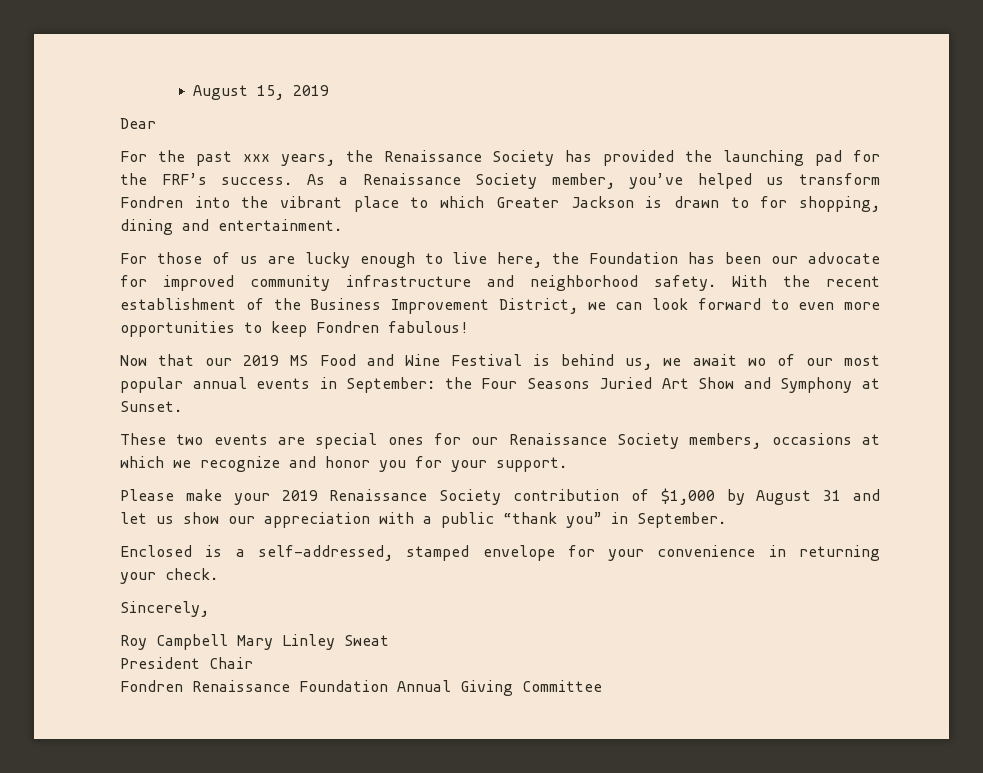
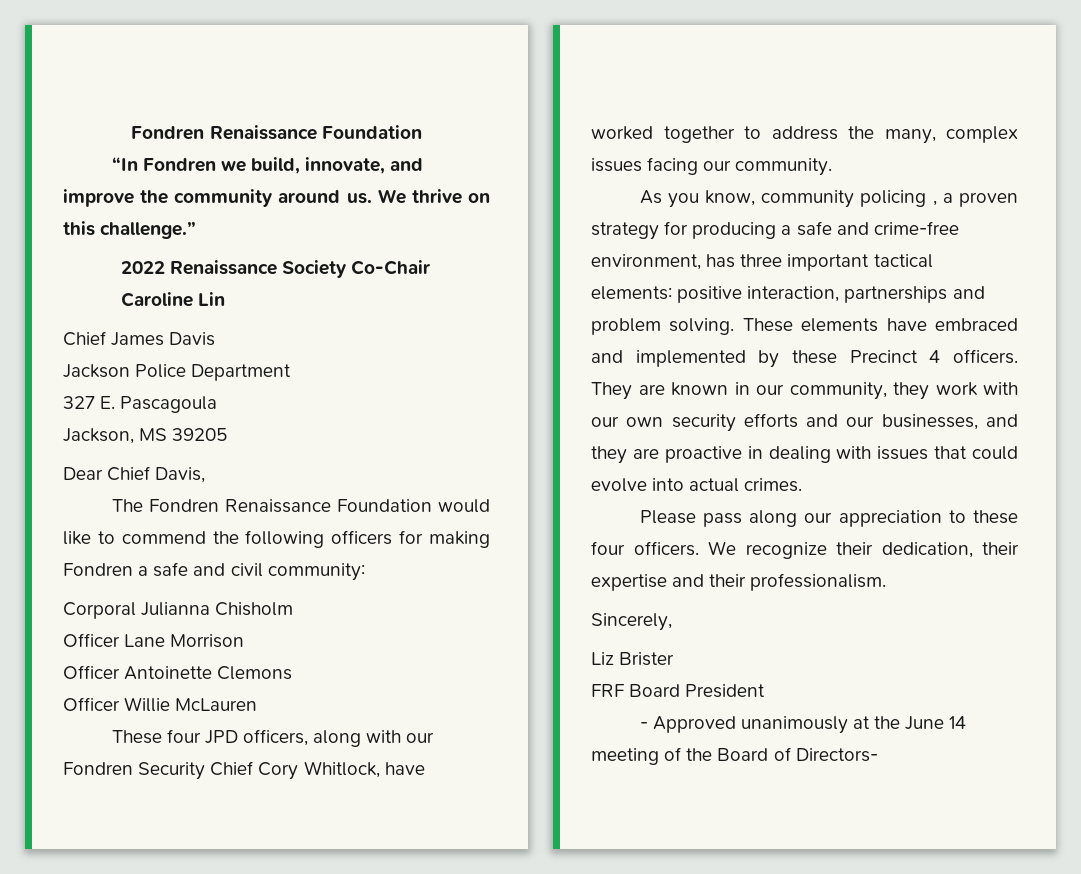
[193,85,330,100] [120,118,156,129] [120,150,880,166] [120,173,880,189] [120,196,881,212] [120,219,342,235] [120,252,880,268] [120,275,880,291] [120,298,880,314] [120,321,469,337] [120,354,881,370] [120,377,881,393] [120,401,182,412] [120,433,881,449] [120,456,567,472] [120,488,881,505] [120,512,726,528] [120,545,880,561] [120,568,218,584] [120,601,209,617] [120,634,389,650] [120,657,253,669] [120,680,602,696] August 15, 2019 // Dear // For the past xxx years, the Renaissance Society has provided the launching pad for the FRF’s success. As a Renaissance Society member, you’ve helped us transform Fondren into the vibrant place to which Greater Jackson is drawn to for shopping, dining and entertainment. // For those of us are lucky enough to live here, the Foundation has been our advocate for improved community infrastructure and neighborhood safety. With the recent establishment of the Business Improvement District, we can look forward to even more opportunities to keep Fondren fabulous! // Now that our 2019 MS Food and Wine Festival is behind us, we await wo of our most popular annual events in September: the Four Seasons Juried Art Show and Symphony at Sunset. // These two events are special ones for our Renaissance Society members, occasions at which we recognize and honor you for your support. // Please make your 2019 Renaissance Society contribution of $1,000 by August 31 and let us show our appreciation with a public “thank you” in September. // Enclosed is a self-addressed, stamped envelope for your convenience in returning your check. // Sincerely, // Roy Campbell Mary Linley Sweat // President Chair // Fondren Renaissance Foundation Annual Giving Committee -> [131,125,422,140] [111,157,424,174] [63,189,491,207] [63,221,197,239] [120,260,430,278] [120,292,225,307] [63,331,216,346] [63,364,292,381] [63,396,218,413] [63,428,228,444] [63,466,206,483] [111,499,490,513] [63,530,491,548] [63,562,365,581] [63,602,294,619] [63,633,245,648] [63,665,293,680] [63,697,258,712] [111,729,435,747] [63,761,425,780] [591,126,1018,144] [591,157,833,176] [639,190,1018,208] [591,221,959,240] [591,254,933,271] [591,286,985,303] [591,318,1018,335] [591,349,1019,368] [591,382,1018,400] [591,413,1018,432] [591,446,1018,464] [591,478,803,492] [639,510,1018,527] [591,541,1019,559] [591,573,887,591] [591,613,672,631] [591,652,675,666] [591,684,766,698] [639,716,967,734] [591,747,878,765] Fondren Renaissance Foundation // “In Fondren we build, innovate, and improve the community around us. We thrive on this challenge.” // 2022 Renaissance Society Co-Chair Caroline Lin // Chief James Davis // Jackson Police Department // 327 E. Pascagoula // Jackson, MS 39205 // Dear Chief Davis, // The Fondren Renaissance Foundation would like to commend the following officers for making Fondren a safe and civil community: // Corporal Julianna Chisholm // Officer Lane Morrison // Officer Antoinette Clemons // Officer Willie McLauren // These four JPD officers, along with our Fondren Security Chief Cory Whitlock, have worked together to address the many, complex issues facing our community. // As you know, community policing , a proven strategy for producing a safe and crime-free environment, has three important tactical elements: positive interaction, partnerships and problem solving. These elements have embraced and implemented by these Precinct 4 officers. They are known in our community, they work with our own security efforts and our businesses, and they are proactive in dealing with issues that could evolve into actual crimes. // Please pass along our appreciation to these four officers. We recognize their dedication, their expertise and their professionalism. // Sincerely, // Liz Brister // FRF Board President // - Approved unanimously at the June 14 meeting of the Board of Directors-

